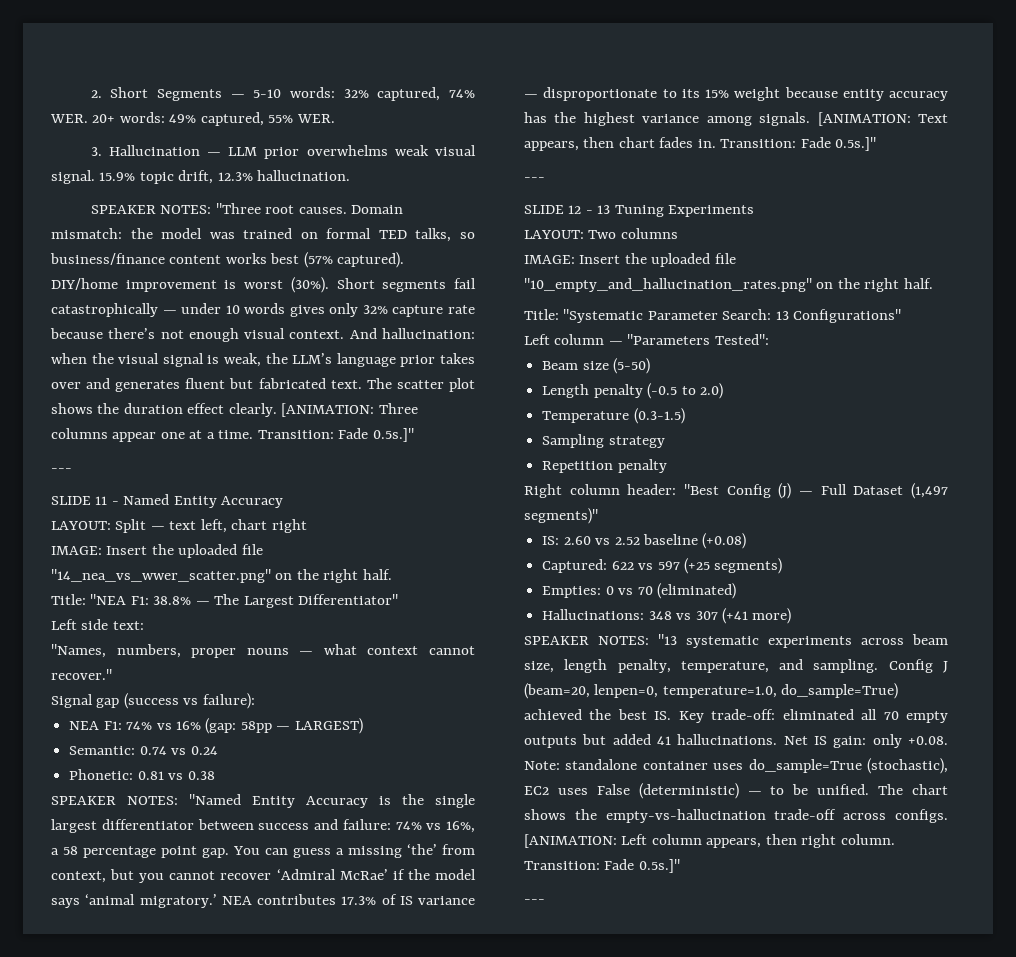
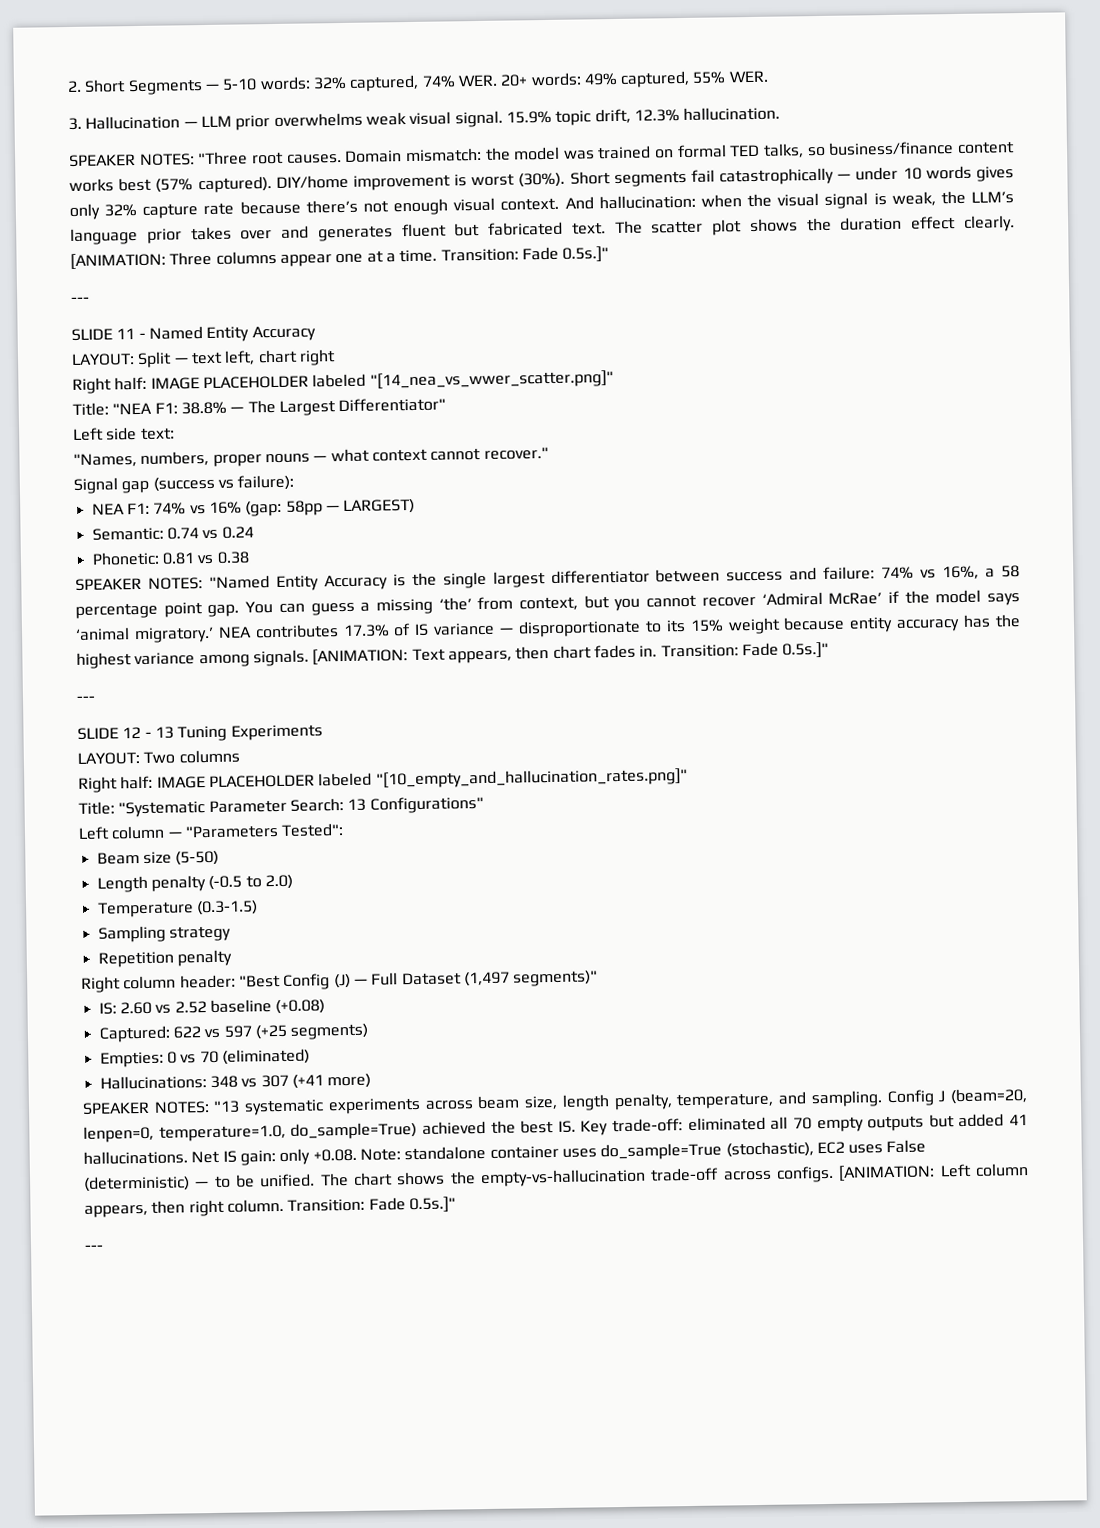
[51,544,263,558] [51,569,392,583] IMAGE: Insert the uploaded file "14_nea_vs_wwer_scatter.png" on the right half. -> [72,370,614,394] Right half: IMAGE PLACEHOLDER labeled "[14_nea_vs_wwer_scatter.png]"
[524,253,736,267] [524,278,933,292] IMAGE: Insert the uploaded file "10_empty_and_hallucination_rates.png" on the right half. -> [78,767,688,793] Right half: IMAGE PLACEHOLDER labeled "[10_empty_and_hallucination_rates.png]"

